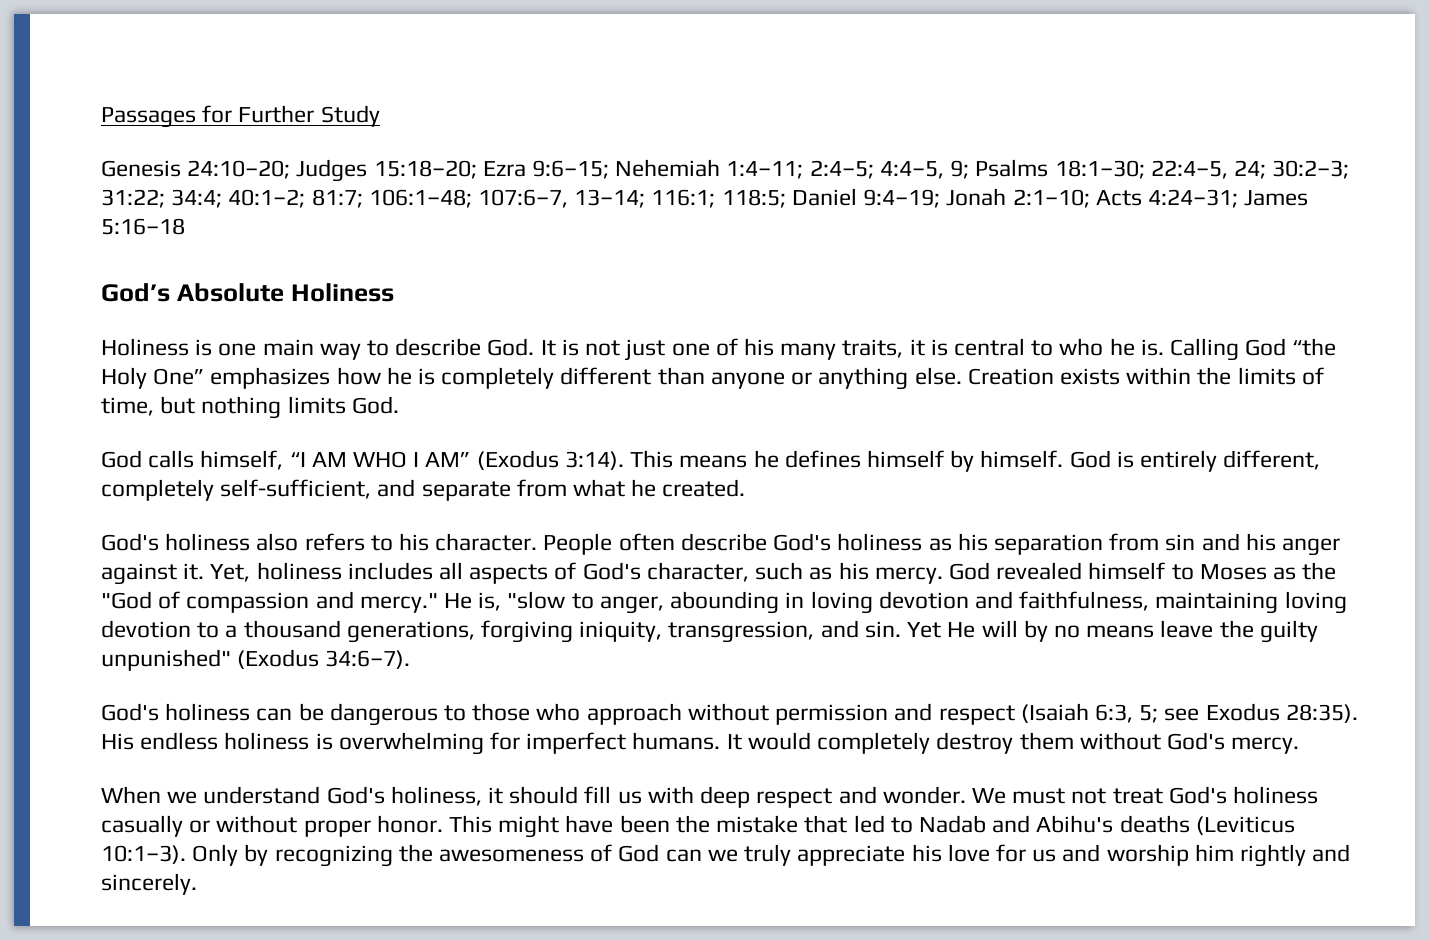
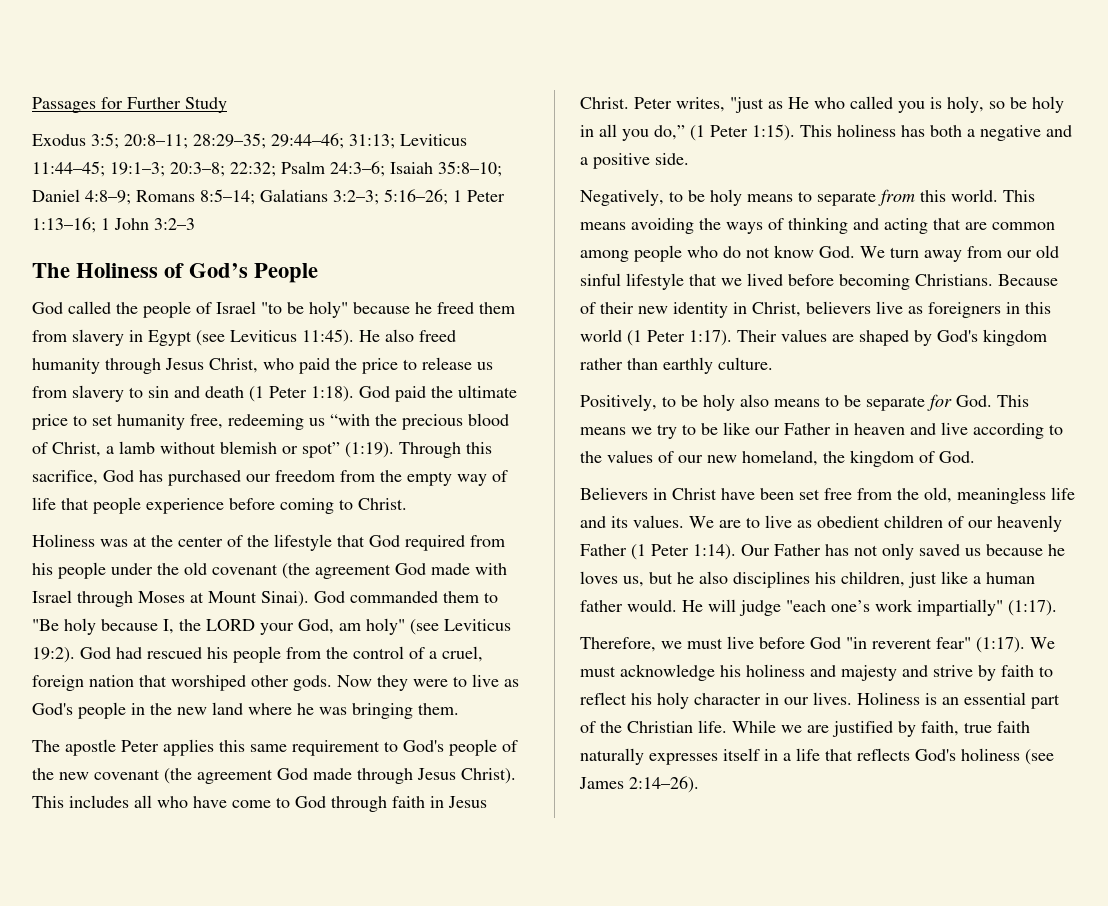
[101,159,1350,182] [101,188,1309,208] [101,218,185,235] [101,283,394,302] [101,338,1337,361] [101,367,1324,390] [101,396,399,419] [101,450,1321,472] [101,479,746,501] [101,533,1340,556] [101,562,1337,585] [101,591,1347,614] [101,620,1318,643] [101,649,411,671] [101,703,1358,726] [101,732,1300,755] [101,786,1318,808] [101,815,1295,838] [101,844,1351,867] [101,873,197,895] Genesis 24:10–20; Judges 15:18–20; Ezra 9:6–15; Nehemiah 1:4–11; 2:4–5; 4:4–5, 9; Psalms 18:1–30; 22:4–5, 24; 30:2–3; 31:22; 34:4; 40:1–2; 81:7; 106:1–48; 107:6–7, 13–14; 116:1; 118:5; Daniel 9:4–19; Jonah 2:1–10; Acts 4:24–31; James 5:16–18 // God’s Absolute Holiness // Holiness is one main way to describe God. It is not just one of his many traits, it is central to who he is. Calling God “the Holy One” emphasizes how he is completely different than anyone or anything else. Creation exists within the limits of time, but nothing limits God. // God calls himself, “I AM WHO I AM” (Exodus 3:14). This means he defines himself by himself. God is entirely different, completely self-sufficient, and separate from what he created. // God's holiness also refers to his character. People often describe God's holiness as his separation from sin and his anger against it. Yet, holiness includes all aspects of God's character, such as his mercy. God revealed himself to Moses as the "God of compassion and mercy." He is, "slow to anger, abounding in loving devotion and faithfulness, maintaining loving devotion to a thousand generations, forgiving iniquity, transgression, and sin. Yet He will by no means leave the guilty unpunished" (Exodus 34:6–7). // God's holiness can be dangerous to those who approach without permission and respect (Isaiah 6:3, 5; see Exodus 28:35). His endless holiness is overwhelming for imperfect humans. It would completely destroy them without God's mercy. // When we understand God's holiness, it should fill us with deep respect and wonder. We must not treat God's holiness casually or without proper honor. This might have been the mistake that led to Nadab and Abihu's deaths (Leviticus 10:1–3). Only by recognizing the awesomeness of God can we truly appreciate his love for us and worship him rightly and sincerely. -> [32,133,467,149] [32,161,502,177] [32,189,505,205] [32,217,195,233] [32,263,319,283] [32,301,515,318] [32,329,456,346] [32,357,493,374] [32,385,517,402] [32,413,509,430] [32,441,492,458] [32,470,508,486] [32,497,407,514] [32,534,505,551] [32,562,507,579] [32,590,498,607] [32,618,511,635] [32,646,483,663] [32,674,519,691] [32,702,459,719] [32,739,518,756] [32,768,516,784] [32,795,487,812] [580,96,1064,113] [580,124,1072,141] [580,153,689,169] [580,189,1035,206] [580,217,1055,234] [580,245,1059,262] [580,273,1058,290] [580,301,1051,318] [580,329,1047,346] [580,357,773,374] [580,394,1029,411] [580,422,1063,439] [580,450,975,467] [580,487,1075,504] [580,515,1062,532] [580,543,1065,560] [580,571,1035,588] [580,599,1057,616] [580,636,1055,653] [580,664,1053,681] [580,692,1060,709] [580,720,1030,737] [580,748,1054,765] [579,776,699,793] Exodus 3:5; 20:8–11; 28:29–35; 29:44–46; 31:13; Leviticus 11:44–45; 19:1–3; 20:3–8; 22:32; Psalm 24:3–6; Isaiah 35:8–10; Daniel 4:8–9; Romans 8:5–14; Galatians 3:2–3; 5:16–26; 1 Peter 1:13–16; 1 John 3:2–3 // The Holiness of God’s People // God called the people of Israel "to be holy" because he freed them from slavery in Egypt (see Leviticus 11:45). He also freed humanity through Jesus Christ, who paid the price to release us from slavery to sin and death (1 Peter 1:18). God paid the ultimate price to set humanity free, redeeming us “with the precious blood of Christ, a lamb without blemish or spot” (1:19). Through this sacrifice, God has purchased our freedom from the empty way of life that people experience before coming to Christ. // Holiness was at the center of the lifestyle that God required from his people under the old covenant (the agreement God made with Israel through Moses at Mount Sinai). God commanded them to "Be holy because I, the LORD your God, am holy" (see Leviticus 19:2). God had rescued his people from the control of a cruel, foreign nation that worshiped other gods. Now they were to live as God's people in the new land where he was bringing them. // The apostle Peter applies this same requirement to God's people of the new covenant (the agreement God made through Jesus Christ). This includes all who have come to God through faith in Jesus Christ. Peter writes, "just as He who called you is holy, so be holy in all you do,” (1 Peter 1:15). This holiness has both a negative and a positive side. // Negatively, to be holy means to separate from this world. This means avoiding the ways of thinking and acting that are common among people who do not know God. We turn away from our old sinful lifestyle that we lived before becoming Christians. Because of their new identity in Christ, believers live as foreigners in this world (1 Peter 1:17). Their values are shaped by God's kingdom rather than earthly culture. // Positively, to be holy also means to be separate for God. This means we try to be like our Father in heaven and live according to the values of our new homeland, the kingdom of God. // Believers in Christ have been set free from the old, meaningless life and its values. We are to live as obedient children of our heavenly Father (1 Peter 1:14). Our Father has not only saved us because he loves us, but he also disciplines his children, just like a human father would. He will judge "each one’s work impartially" (1:17). // Therefore, we must live before God "in reverent fear" (1:17). We must acknowledge his holiness and majesty and strive by faith to reflect his holy character in our lives. Holiness is an essential part of the Christian life. While we are justified by faith, true faith naturally expresses itself in a life that reflects God's holiness (see James 2:14–26).

